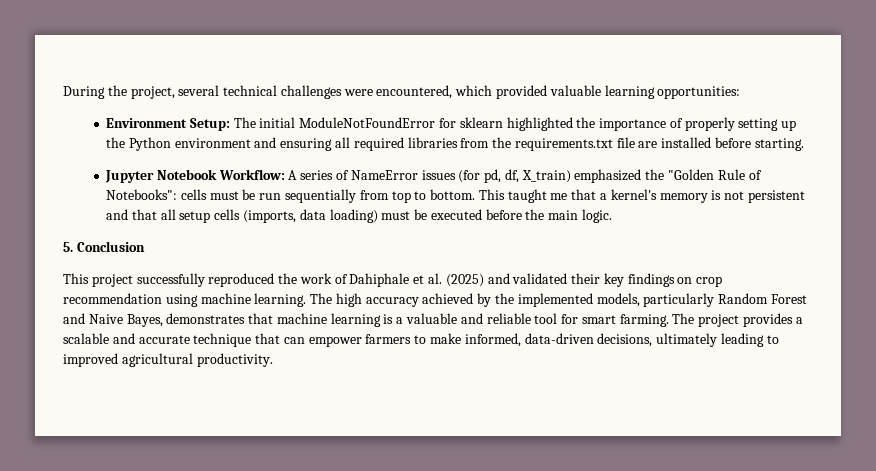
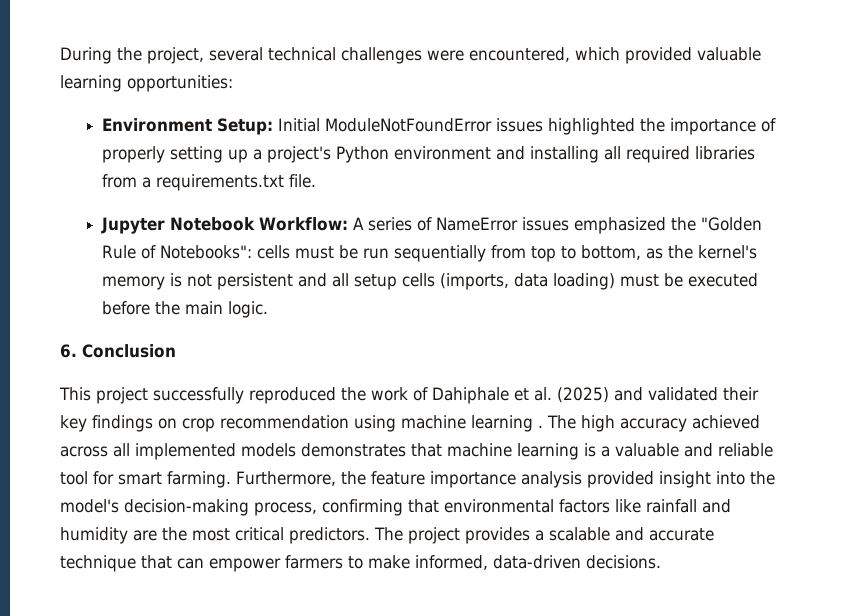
[233,117,503,128] The initial ModuleNotFoundError for sklearn -> [277,118,543,132] Initial ModuleNotFoundError issues
[106,137,126,148] the -> [252,146,331,163] a project's
[280,138,333,151] ensuring -> [529,146,599,163] installing
[492,137,804,151] the requirements.txt file are installed before starting. -> [141,174,316,191] a requirements.txt file.
[458,169,571,183] (for pd, df, X_train) -> (569, 224) none
[430,189,608,203] bottom. This taught me that a -> [580,245,693,260] bottom, as the
[131,209,157,220] that -> (327, 280) none
[63,242,73,252] 5. -> [60,344,77,358] 6.
[254,293,307,307] learning. -> [471,415,543,432] learning .
[477,293,807,307] [63,313,163,327] by the implemented models, particularly Random Forest and Naive Bayes, -> [60,443,296,460] across all implemented models
(669, 320) none -> [236,471,775,488] [60,499,731,516] [60,527,370,544] Furthermore, the feature importance analysis provided insight into the model's decision-making process, confirming that environmental factors like rainfall and humidity are the most critical predictors.
[597,333,779,347] [63,353,273,367] decisions, ultimately leading to improved agricultural productivity. -> [586,555,661,569] decisions.

